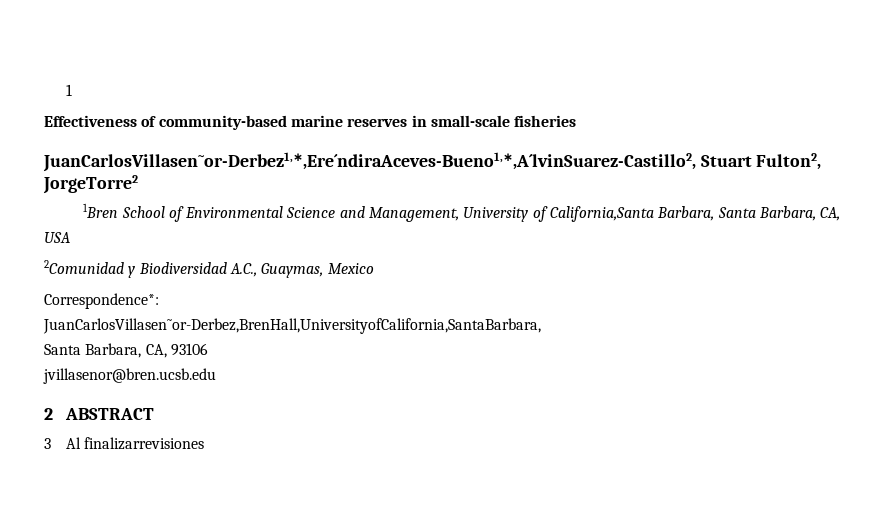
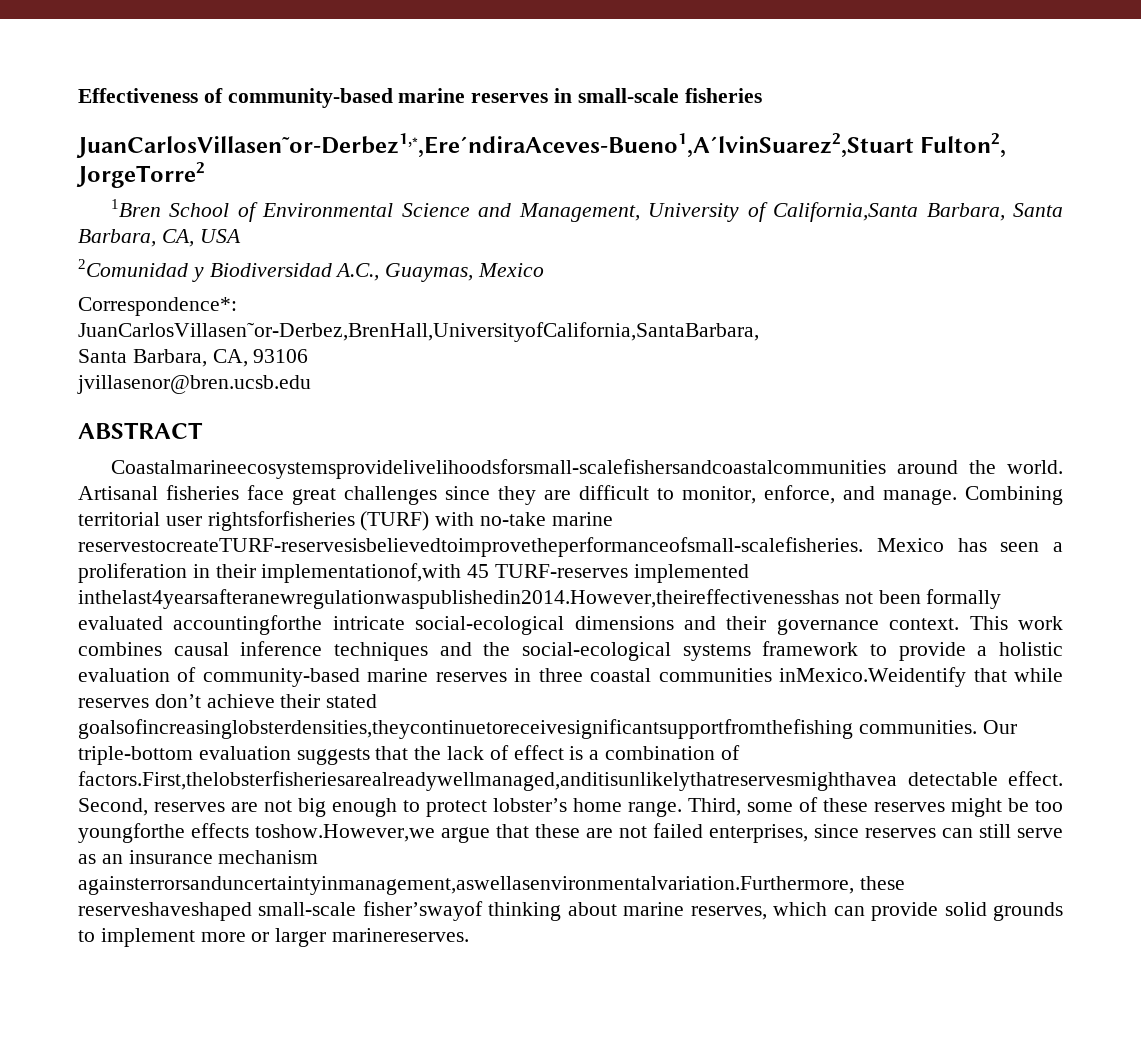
[66,84,73,96] 1 // -> (78, 95) none
[43,152,752,172] JuanCarlosVillasen˜or-Derbez1,∗,Ere´ndiraAceves-Bueno1,∗,A´lvinSuarez-Castillo2, Stuart -> [76,133,914,158] JuanCarlosVillasen˜or-Derbez1,∗,Ere´ndiraAceves-Bueno1,A´lvinSuarez2,Stuart
[44,408,53,420] 2 -> (311, 384) none
[44,437,205,450] 3 Al finalizarrevisiones -> [110,459,1063,479] [78,485,1063,505] [78,511,613,531] [78,537,1063,557] [78,563,749,583] [78,589,1002,609] [78,615,1063,635] [78,641,1063,661] [78,667,1063,687] [78,694,378,708] [78,719,1017,739] [78,745,740,765] [78,771,1063,791] [78,797,1063,817] [78,823,1063,843] [78,850,319,864] [78,876,905,895] [78,901,1064,921] [78,928,470,947] Coastalmarineecosystemsprovidelivelihoodsforsmall-scalefishersandcoastalcommunities around the world. Artisanal fisheries face great challenges since they are difficult to monitor, enforce, and manage. Combining territorial user rightsforfisheries (TURF) with no-take marine reservestocreateTURF-reservesisbelievedtoimprovetheperformanceofsmall-scalefisheries. Mexico has seen a proliferation in their implementationof,with 45 TURF-reserves implemented inthelast4yearsafteranewregulationwaspublishedin2014.However,theireffectivenesshas not been formally evaluated accountingforthe intricate social-ecological dimensions and their governance context. This work combines causal inference techniques and the social-ecological systems framework to provide a holistic evaluation of community-based marine reserves in three coastal communities inMexico.Weidentify that while reserves don’t achieve their stated goalsofincreasinglobsterdensities,theycontinuetoreceivesignificantsupportfromthefishing communities. Our triple-bottom evaluation suggests that the lack of effect is a combination of factors.First,thelobsterfisheriesarealreadywellmanaged,anditisunlikelythatreservesmighthavea detectable effect. Second, reserves are not big enough to protect lobster’s home range. Third, some of these reserves might be too youngforthe effects toshow.However,we argue that these are not failed enterprises, since reserves can still serve as an insurance mechanism againsterrorsanduncertaintyinmanagement,aswellasenvironmentalvariation.Furthermore, these reserveshaveshaped small-scale fisher’swayof thinking about marine reserves, which can provide solid grounds to implement more or larger marinereserves.

